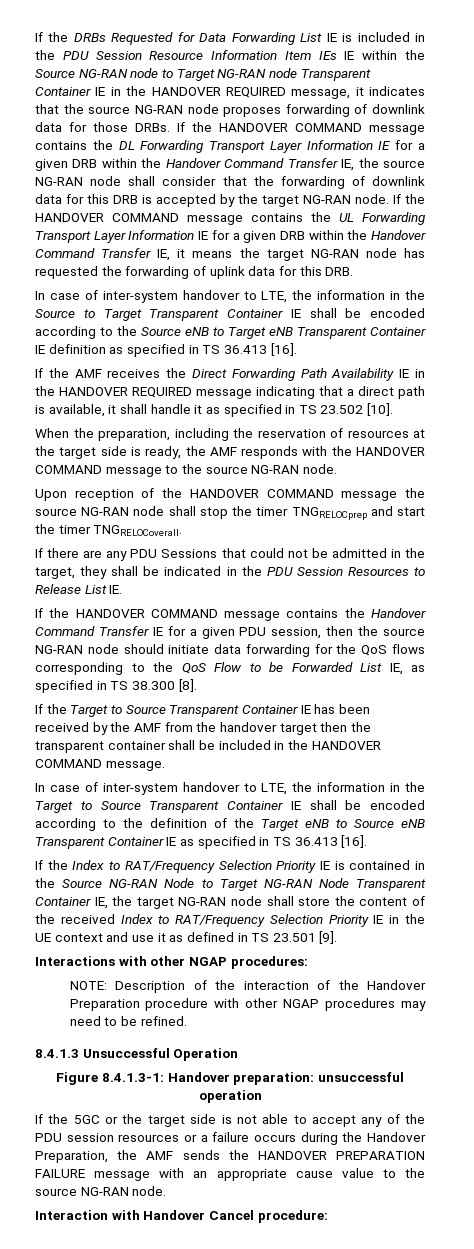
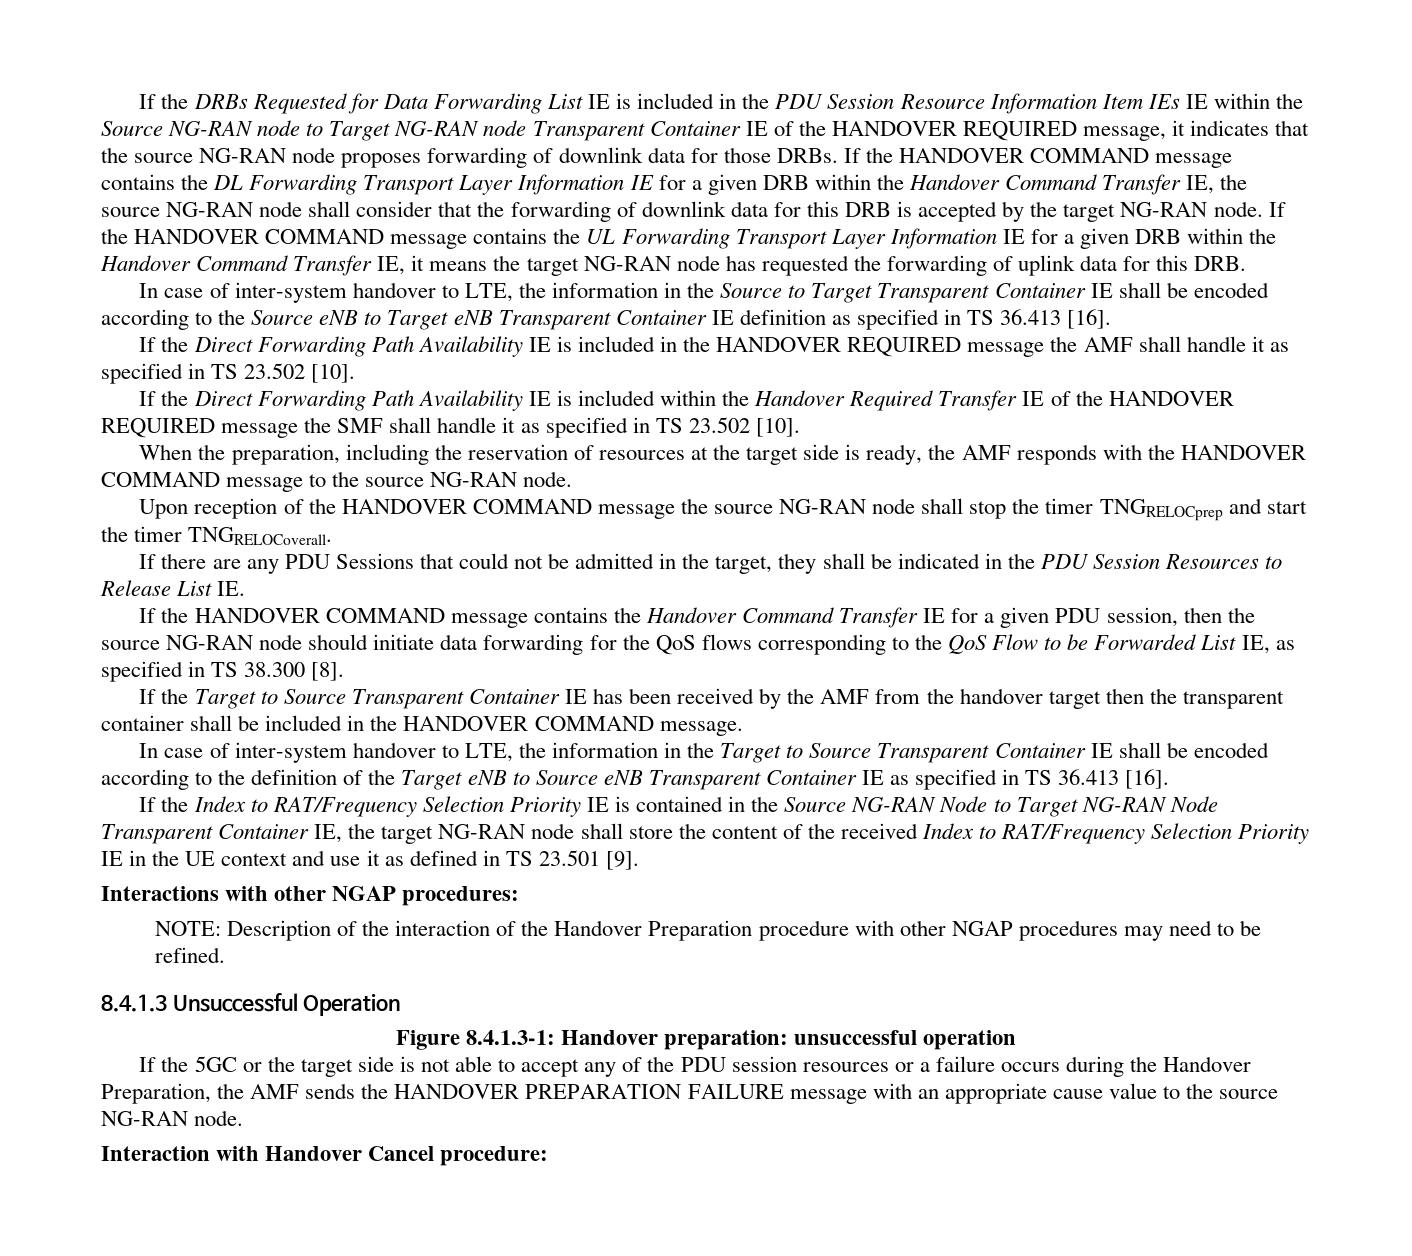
[110,87,121,96] in -> [773,121,794,136] of
[74,368,426,381] [35,386,425,399] [35,404,117,417] AMF receives the Direct Forwarding Path Availability IE in the HANDOVER REQUIRED message indicating that a direct path is available, it -> [193,336,1289,357] [101,363,356,384] [139,390,1234,411] [101,417,384,438] Direct Forwarding Path Availability IE is included in the HANDOVER REQUIRED message the AMF shall handle it as specified in TS 23.502 [10]. // If the Direct Forwarding Path Availability IE is included within the Handover Required Transfer IE of the HANDOVER REQUIRED message the SMF

